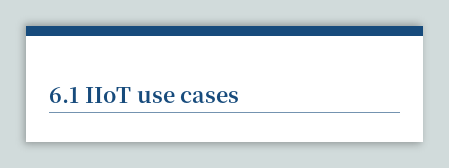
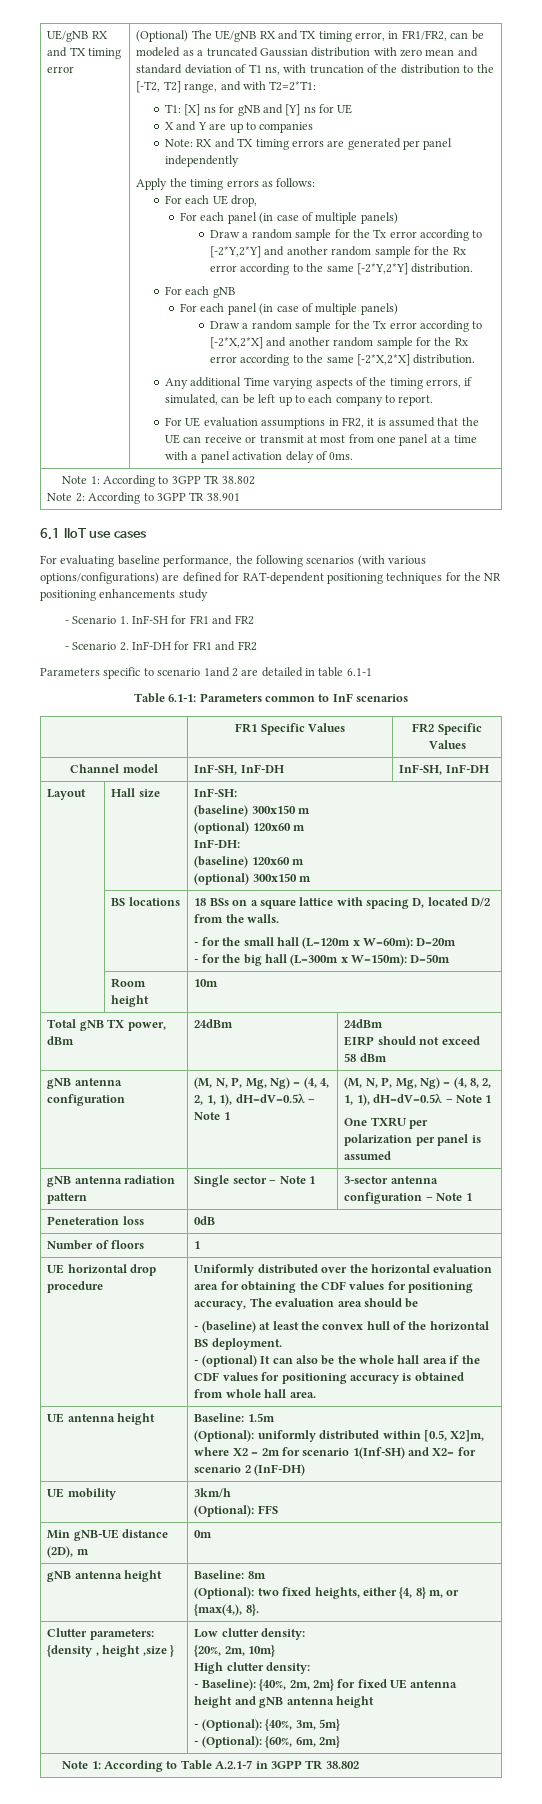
[49,87,240,103] 6.1 IIoT use cases -> [47,30,108,42] [47,47,122,59] [47,66,75,73] [136,30,484,42] [136,47,478,57] [136,64,494,75] [136,81,317,93] [165,104,353,116] [165,121,314,133] [165,138,453,150] [165,155,240,167] [136,178,316,190] [165,195,258,207] [180,212,398,224] [210,229,483,241] [210,246,466,258] [210,263,474,275] [165,286,235,298] [180,303,398,315] [210,320,483,332] [210,337,468,349] [210,354,476,366] [165,377,473,389] [165,394,434,406] [165,417,479,429] [165,434,477,446] [165,451,354,463] [62,475,255,487] [47,492,240,504] [40,528,146,540] [40,555,426,567] [40,572,502,584] [40,589,208,601] [64,615,254,625] [64,641,257,651] [40,667,372,679] [133,693,409,703] [235,723,345,735] [412,723,482,735] [428,740,466,749] [70,764,158,773] [194,764,284,775] [399,764,489,775] [47,789,87,800] [111,788,160,798] [194,788,238,797] [194,805,311,817] [194,822,306,834] [194,839,241,848] [194,856,305,868] [194,873,312,885] [111,897,180,906] [194,897,491,909] [194,914,280,923] [194,937,457,949] [194,954,451,966] [111,978,147,988] [111,995,150,1007] [194,979,219,987] [47,1019,166,1031] [47,1036,75,1045] [194,1019,234,1028] [344,1019,384,1028] [344,1036,480,1046] [344,1053,387,1062] [47,1078,122,1089] [47,1094,126,1106] [194,1077,329,1089] [194,1094,315,1106] [194,1112,230,1120] [344,1077,492,1089] [344,1094,492,1106] [344,1117,429,1129] [344,1134,481,1146] [344,1151,392,1160] [47,1175,176,1187] [47,1193,88,1204] [194,1175,315,1187] [344,1176,438,1184] [344,1192,472,1204] [47,1216,144,1225] [194,1216,216,1225] [47,1240,145,1250] [194,1241,201,1249] [47,1264,157,1276] [47,1281,104,1293] [194,1264,493,1276] [194,1281,473,1293] [194,1298,419,1310] [194,1321,489,1333] [194,1338,282,1350] [194,1355,480,1367] [194,1372,464,1384] [194,1389,316,1398] [47,1413,156,1425] [194,1413,275,1422] [194,1430,485,1442] [194,1447,476,1459] [194,1464,306,1476] [47,1488,116,1500] [194,1488,232,1498] [194,1505,278,1517] [47,1529,169,1541] [47,1546,89,1558] [194,1530,213,1538] [47,1570,163,1582] [194,1570,266,1579] [194,1587,460,1599] [194,1604,259,1616] [47,1628,154,1640] [47,1645,174,1657] [194,1628,306,1640] [194,1645,276,1657] [194,1662,311,1674] [194,1679,458,1691] [194,1696,374,1708] [194,1719,340,1731] [194,1736,340,1748] [62,1760,359,1772] UE/gNB RX and TX timing error | (Optional) The UE/gNB RX and TX timing error, in FR1/FR2, can be modeled as a truncated Gaussian distribution with zero mean and standard deviation of T1 ns, with truncation of the distribution to the [-T2, T2] range, and with T2=2*T1: // T1: [X] ns for gNB and [Y] ns for UE // X and Y are up to companies // Note: RX and TX timing errors are generated per panel independently // Apply the timing errors as follows: // For each UE drop, // For each panel (in case of multiple panels) // Draw a random sample for the Tx error according to [-2*Y,2*Y] and another random sample for the Rx error according to the same [-2*Y,2*Y] distribution. // For each gNB // For each panel (in case of multiple panels) // Draw a random sample for the Tx error according to [-2*X,2*X] and another random sample for the Rx error according to the same [-2*X,2*X] distribution. // Any additional Time varying aspects of the timing errors, if simulated, can be left up to each company to report. // For UE evaluation assumptions in FR2, it is assumed that the UE can receive or transmit at most from one panel at a time with a panel activation delay of 0ms. // Note 1: According to 3GPP TR 38.802 // Note 2: According to 3GPP TR 38.901 // 6.1 IIoT use cases // For evaluating baseline performance, the following scenarios (with various options/configurations) are defined for RAT-dependent positioning techniques for the NR positioning enhancements study // - Scenario 1. InF-SH for FR1 and FR2 // - Scenario 2. InF-DH for FR1 and FR2 // Parameters specific to scenario 1and 2 are detailed in table 6.1-1 // Table 6.1-1: Parameters common to InF scenarios // | FR1 Specific Values | FR2 Specific Values // Channel model | InF-SH, InF-DH | InF-SH, InF-DH // Layout | Hall size | InF-SH: // (baseline) 300x150 m // (optional) 120x60 m // InF-DH: // (baseline) 120x60 m // (optional) 300x150 m // | BS locations | 18 BSs on a square lattice with spacing D, located D/2 from the walls. // - for the small hall (L=120m x W=60m): D=20m // - for the big hall (L=300m x W=150m): D=50m // | Room height | 10m // Total gNB TX power, dBm | 24dBm | 24dBm // EIRP should not exceed 58 dBm // gNB antenna configuration | (M, N, P, Mg, Ng) = (4, 4, 2, 1, 1), dH=dV=0.5λ – Note 1 | (M, N, P, Mg, Ng) = (4, 8, 2, 1, 1), dH=dV=0.5λ – Note 1 // One TXRU per polarization per panel is assumed // gNB antenna radiation pattern | Single sector – Note 1 | 3-sector antenna configuration – Note 1 // Peneteration loss | 0dB // Number of floors | 1 // UE horizontal drop procedure | Uniformly distributed over the horizontal evaluation area for obtaining the CDF values for positioning accuracy, The evaluation area should be // - (baseline) at least the convex hull of the horizontal BS deployment. // - (optional) It can also be the whole hall area if the CDF values for positioning accuracy is obtained from whole hall area. // UE antenna height | Baseline: 1.5m // (Optional): uniformly distributed within [0.5, X2]m, where X2 = 2m for scenario 1(Inf-SH) and X2= for scenario 2 (InF-DH) // UE mobility | 3km/h // (Optional): FFS // Min gNB-UE distance (2D), m | 0m // gNB antenna height | Baseline: 8m // (Optional): two fixed heights, either {4, 8} m, or {max(4,), 8}. // Clutter parameters: {density , height ,size } | Low clutter density: // {20%, 2m, 10m} // High clutter density: // - Baseline): {40%, 2m, 2m} for fixed UE antenna height and gNB antenna height // - (Optional): {40%, 3m, 5m} // - (Optional): {60%, 6m, 2m} // Note 1: According to Table A.2.1-7 in 3GPP TR 38.802

